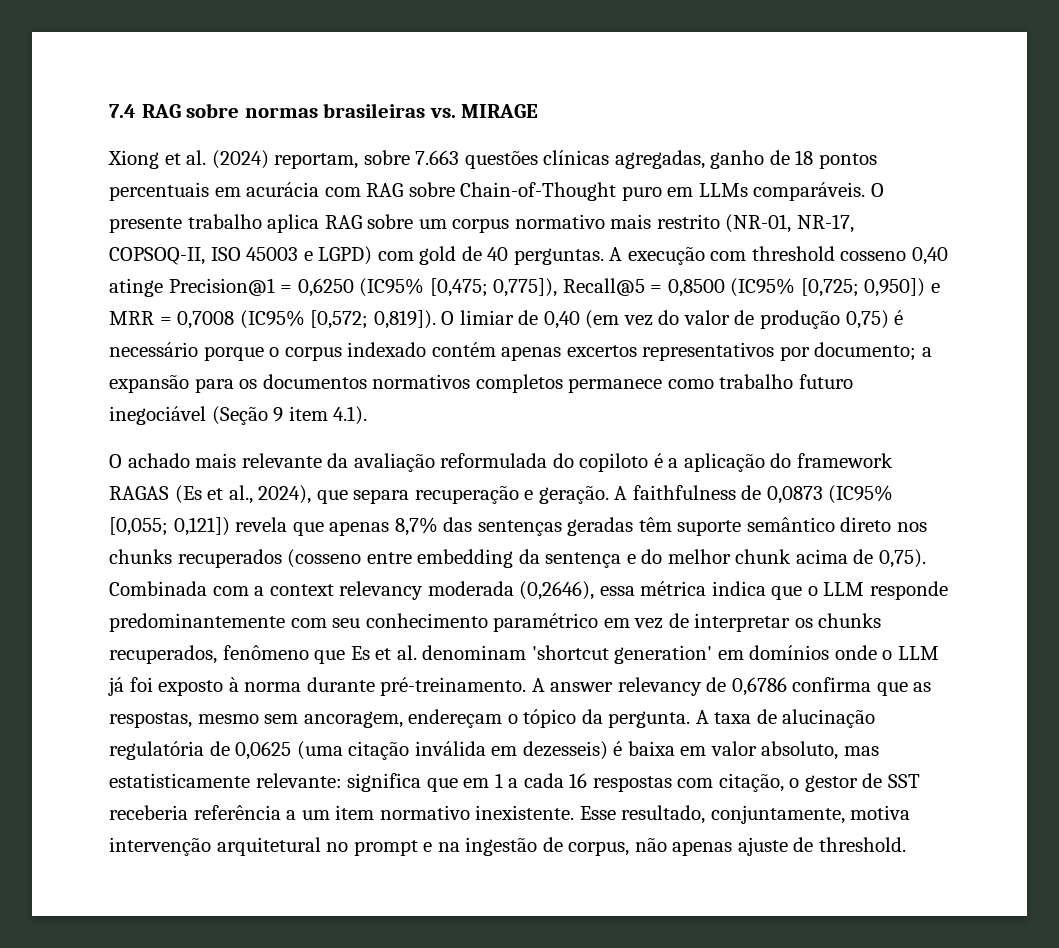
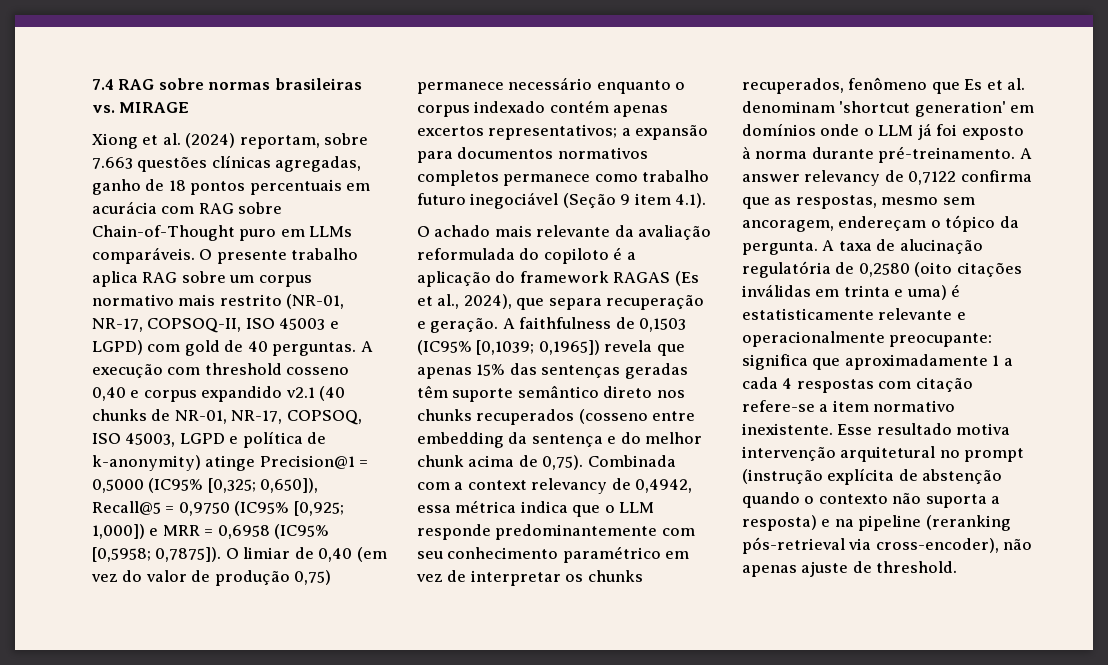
[109,278,940,297] [109,310,436,329] atinge Precision@1 = 0,6250 (IC95% [0,475; 0,775]), Recall@5 = 0,8500 (IC95% [0,725; 0,950]) e MRR = 0,7008 (IC95% [0,572; 0,819]). -> [130,386,346,402] [92,409,362,425] [92,431,327,448] [92,455,369,471] [92,478,319,493] [92,501,344,516] [92,524,330,539] [92,547,222,562] e corpus expandido v2.1 (40 chunks de NR-01, NR-17, COPSOQ, ISO 45003, LGPD e política de k-anonymity) atinge Precision@1 = 0,5000 (IC95% [0,325; 0,650]), Recall@5 = 0,9750 (IC95% [0,925; 1,000]) e MRR = 0,6958 (IC95% [0,5958; 0,7875]).
[894,310,904,325] [109,342,264,361] é necessário porque -> [417,77,671,94] permanece necessário enquanto
[642,342,917,361] representativos por documento; -> [488,124,618,140] representativos;
[239,379,258,389] os -> (453, 157) none
[766,485,894,504] [109,517,230,536] 0,0873 (IC95% [0,055; 0,121]) -> [639,318,687,332] [417,340,600,355] 0,1503 (IC95% [0,1039; 0,1965])
[394,517,438,536] 8,7% -> [476,364,506,376] 15%
[427,581,595,600] moderada (0,2646), -> [611,478,693,493] de 0,4942,
[731,677,787,696] 0,6786 -> [908,171,957,185] 0,7122
[235,741,879,760] [109,773,342,788] 0,0625 (uma citação inválida em dezesseis) é baixa em valor absoluto, mas estatisticamente relevante: -> [858,262,1022,277] [742,284,961,300] [742,308,966,320] [742,331,993,347] 0,2580 (oito citações inválidas em trinta e uma) é estatisticamente relevante e operacionalmente preocupante:
[463,778,490,788] em -> [844,354,988,370] aproximadamente
[569,773,588,788] 16 -> [782,378,793,389] 4
[718,773,921,792] [109,805,330,820] citação, o gestor de SST receberia referência a um -> [915,377,973,392] [742,400,829,412] citação refere-se a
[621,805,845,824] resultado, conjuntamente, -> [876,423,952,435] resultado
[423,837,630,856] e na ingestão de corpus, -> [742,468,1003,485] [742,492,1001,508] [742,515,1011,531] [742,537,999,554] (instrução explícita de abstenção quando o contexto não suporta a resposta) e na pipeline (reranking pós-retrieval via cross-encoder),

